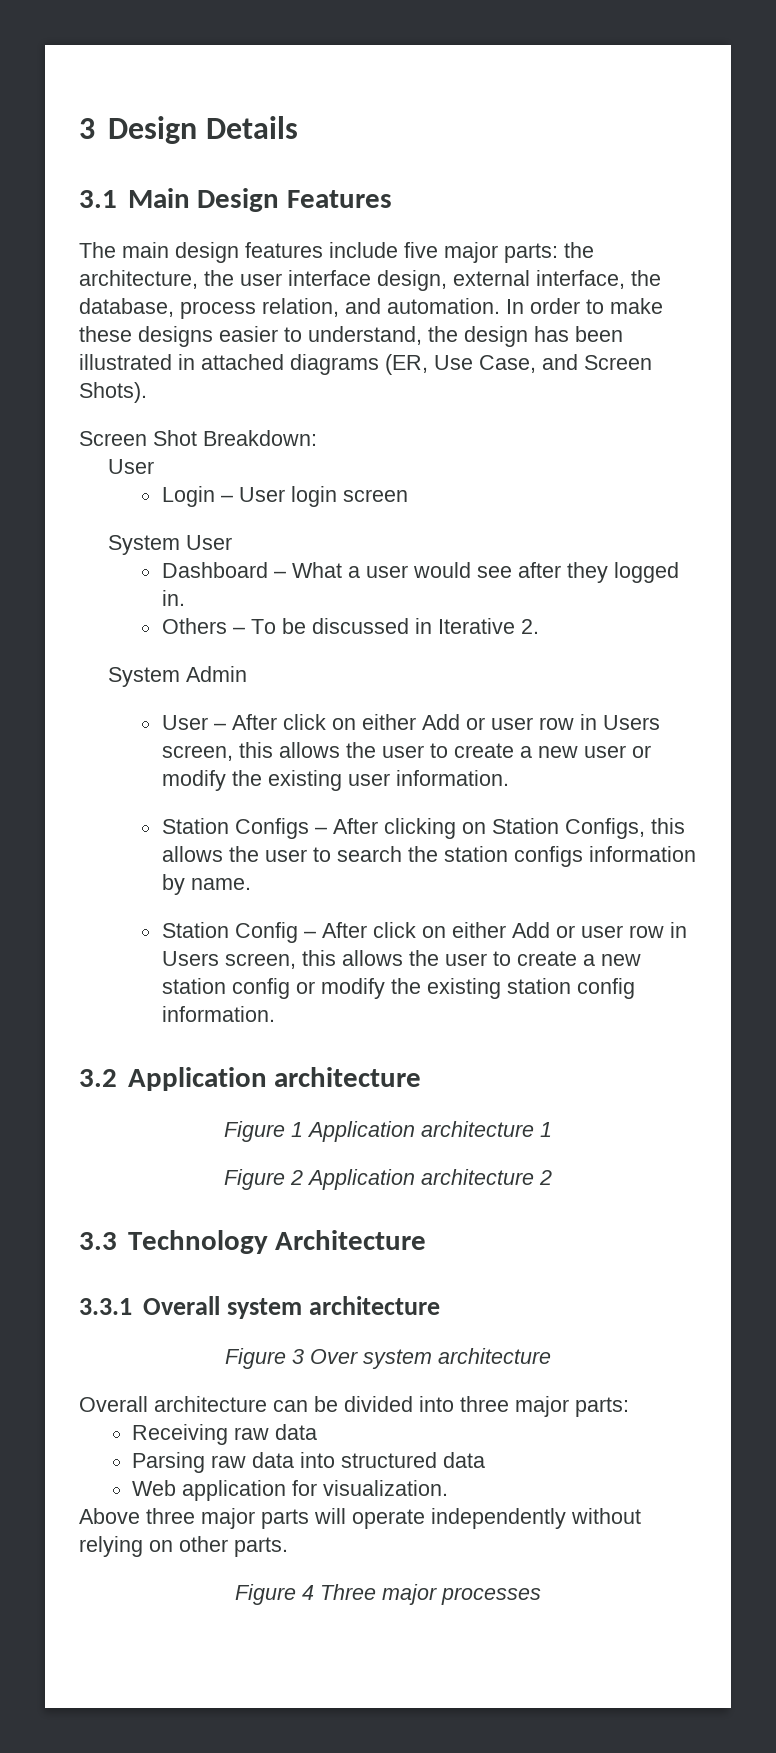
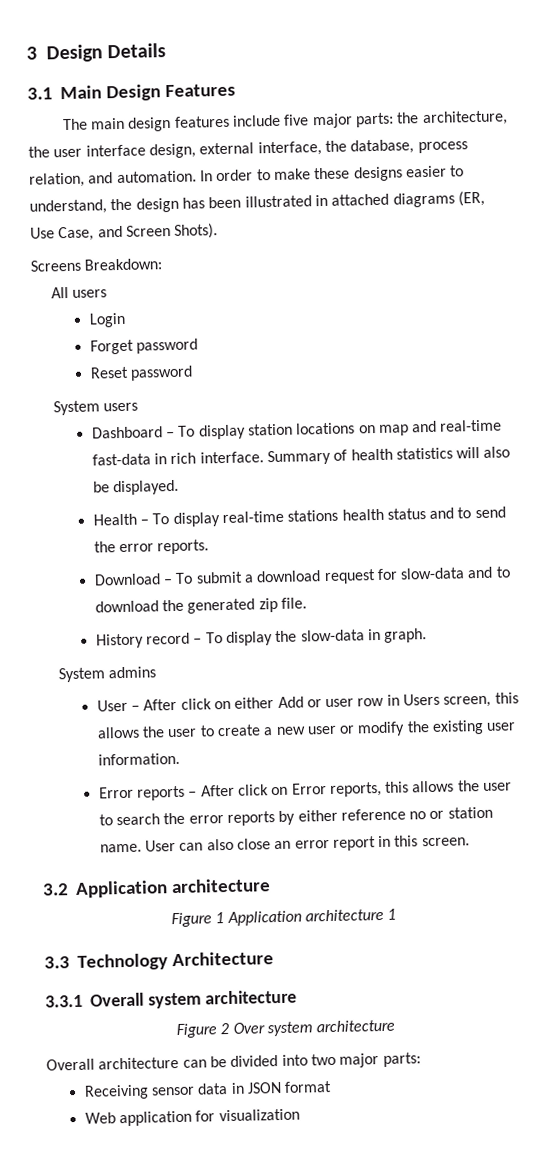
[79,430,197,446] Screen Shot -> [30,259,81,272] Screens
[108,459,155,474] User -> [50,286,108,299] All users
[220,486,408,507] [108,535,233,555] – User login screen // System User -> [89,338,198,355] [89,365,193,381] [52,400,139,416] // Forget password // Reset password // System users
[291,562,679,583] [161,590,185,606] [161,618,539,634] [108,666,248,687] What a user would see after they logged in. // Others – To be discussed in Iterative 2. // System Admin -> [178,419,503,440] [91,446,511,466] [92,479,179,496] [92,506,506,527] [93,539,210,555] [93,566,511,586] [94,597,307,614] [95,628,428,649] [57,666,157,683] To display station locations on map and real-time fast-data in rich interface. Summary of health statistics will also be displayed. // Health – To display real-time stations health status and to send the error reports. // Download – To submit a download request for slow-data and to download the generated zip file. // History record – To display the slow-data in graph. // System admins
[161,818,645,839] Station Configs – After clicking on Station Configs, -> [98,781,382,801] Error reports – After click on Error reports,
[443,846,696,867] [161,874,251,895] [161,922,687,943] [161,950,641,969] [161,978,635,999] [161,1006,275,1022] station configs information by name. // Station Config – After click on either Add or user row in Users screen, this allows the user to create a new station config or modify the existing station config information. -> [188,806,493,826] [99,835,470,853] error reports by either reference no or station name. User can also close an error report in this screen.
[224,1169,552,1190] // Figure 2 Application architecture 2 -> (397, 914) none
[292,1349,304,1364] 3 -> [220,1022,230,1035] 2
[460,1396,509,1412] three -> [310,1053,336,1066] two
[234,1424,318,1440] [132,1452,486,1473] [132,1480,449,1501] [79,1508,641,1529] [79,1536,288,1557] [235,1584,541,1605] raw data // Parsing raw data into structured data // Web application for visualization. // Above three major parts will operate independently without relying on other parts. // Figure 4 Three major processes -> [150,1080,333,1096] [84,1108,300,1127] sensor data in JSON format // Web application for visualization

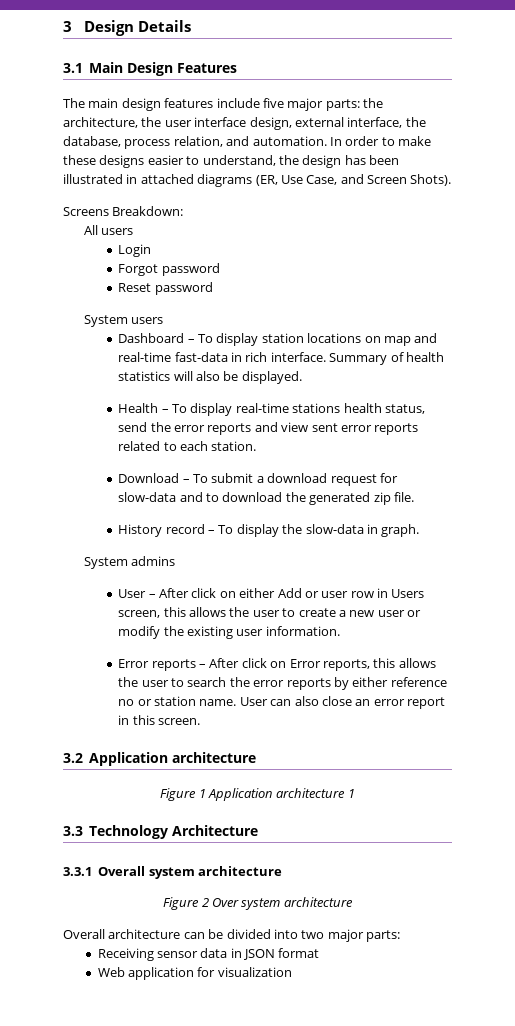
[89,339,134,355] Forget -> [118,264,159,276] Forgot
[386,506,506,520] [93,539,210,555] status and to send the error reports. -> [384,404,425,414] [118,422,419,435] [118,441,257,451] status, send the error reports and view sent error reports related to each station.

